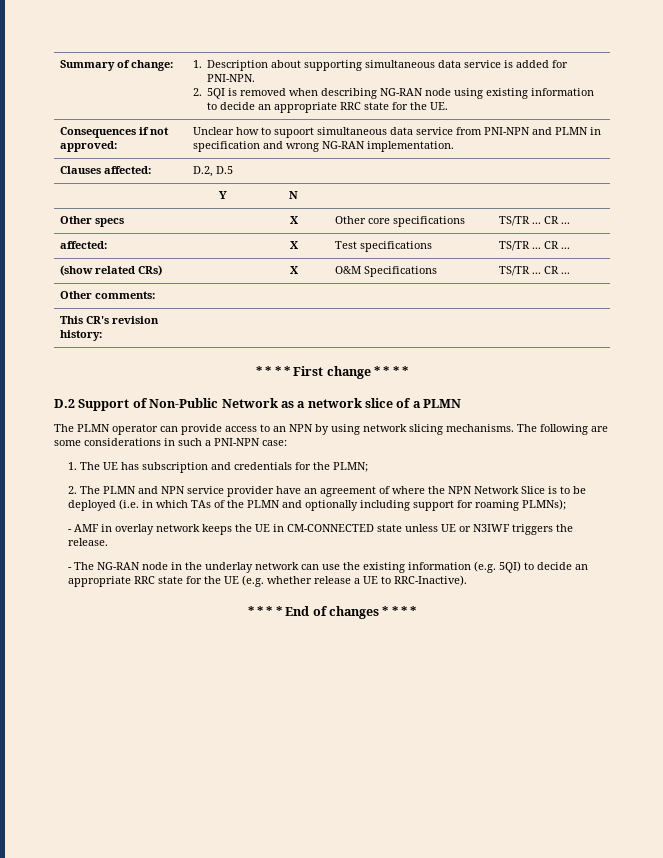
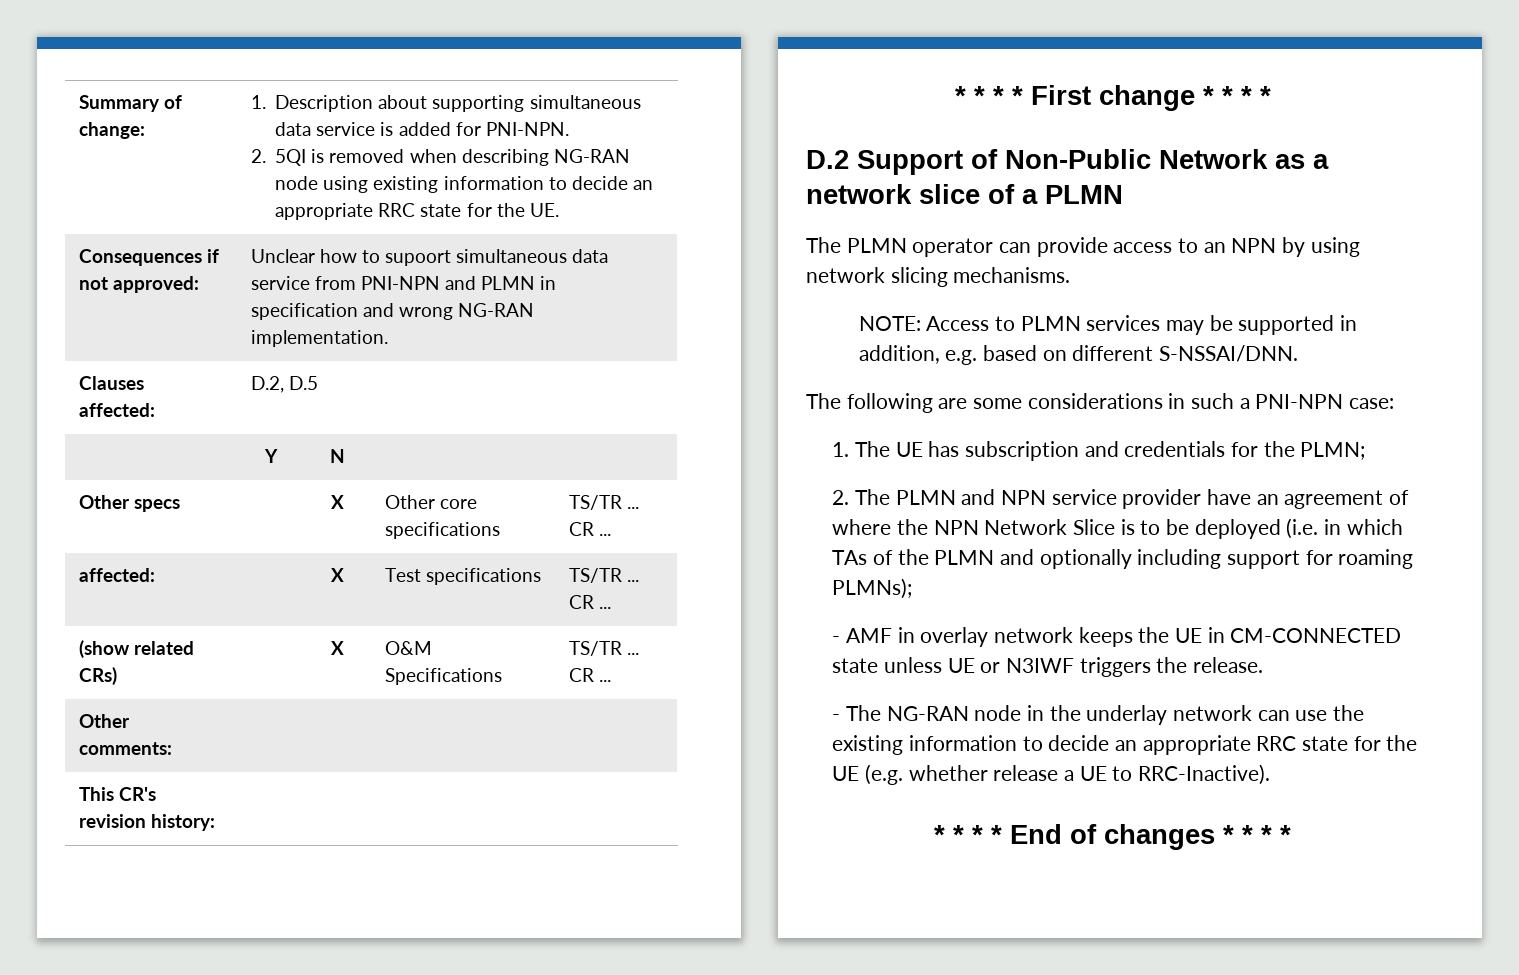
(514, 428) none -> [858,315,1358,335] [858,345,1299,365] // NOTE: Access to PLMN services may be supported in addition, e.g. based on different S-NSSAI/DNN. //
[473,561,521,573] (e.g. 5QI) -> (1018, 743) none

